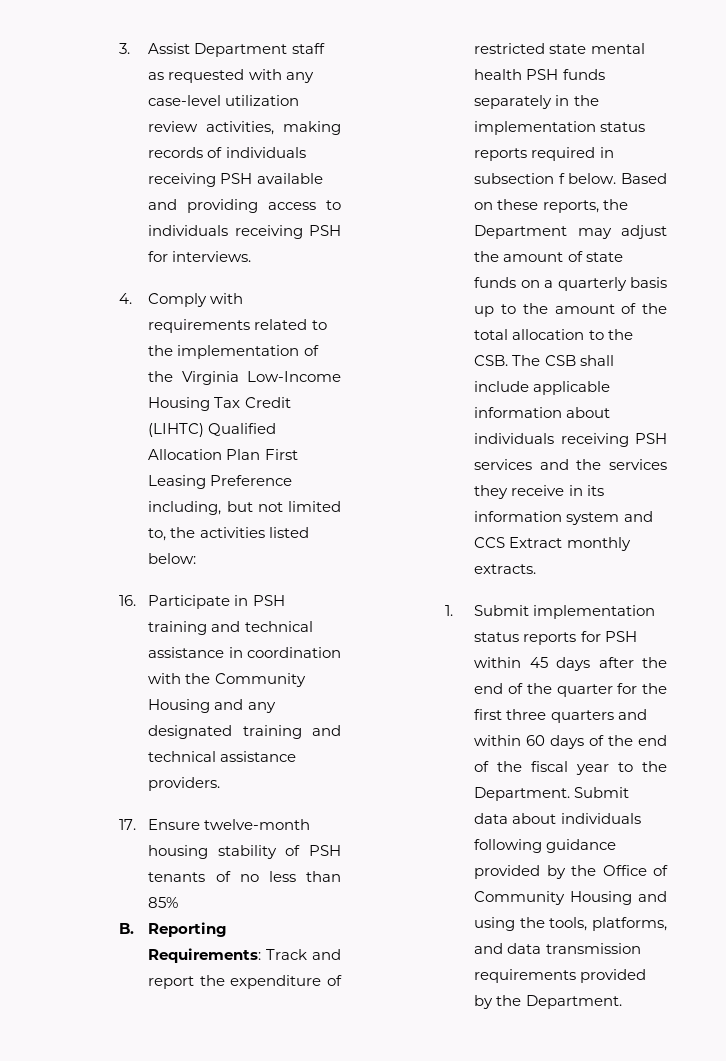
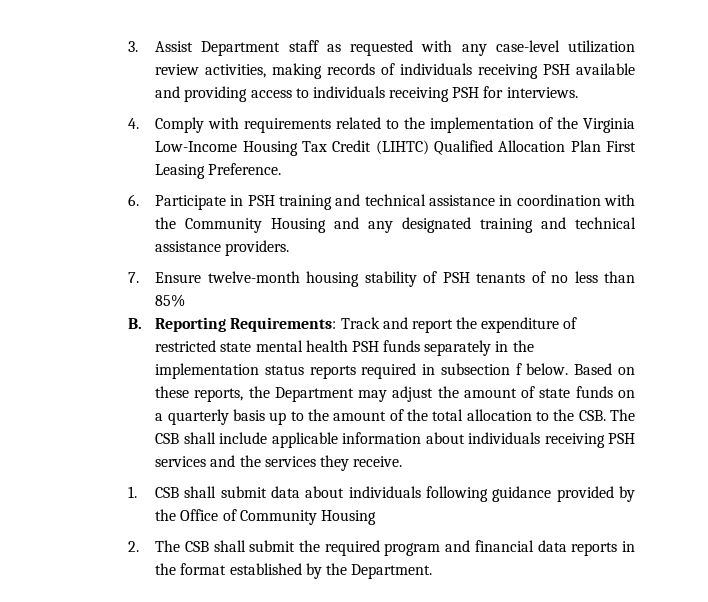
[210,475,293,486] [148,501,341,515] [148,527,309,541] [148,553,197,564] [118,595,136,606] Preference including, but not limited to, the activities listed below: // 16. -> [208,163,282,175] [127,194,139,206] Preference. // 6.
[118,819,136,830] 17. -> [127,272,139,283] 7.
[511,485,604,496] [474,511,653,525] [474,537,631,551] [474,564,537,574] [444,605,656,619] [474,631,637,645] [474,657,667,671] [474,683,667,697] [474,709,647,723] [474,735,667,749] [474,761,667,775] [474,787,630,801] receive in its information system and CCS Extract monthly extracts. // 1. Submit implementation status reports for PSH within 45 days after the end of the quarter for the first three quarters and within 60 days of the end of the fiscal year to the Department. Submit -> [353,456,403,467] [127,486,267,498] receive. // 1. CSB shall submit
[638,891,667,902] [474,917,667,931] [474,943,641,954] [474,969,647,983] and using the tools, platforms, and data transmission requirements provided -> [127,540,635,556] [155,563,302,575] // 2. The CSB shall submit the required program and financial data reports in the format established

